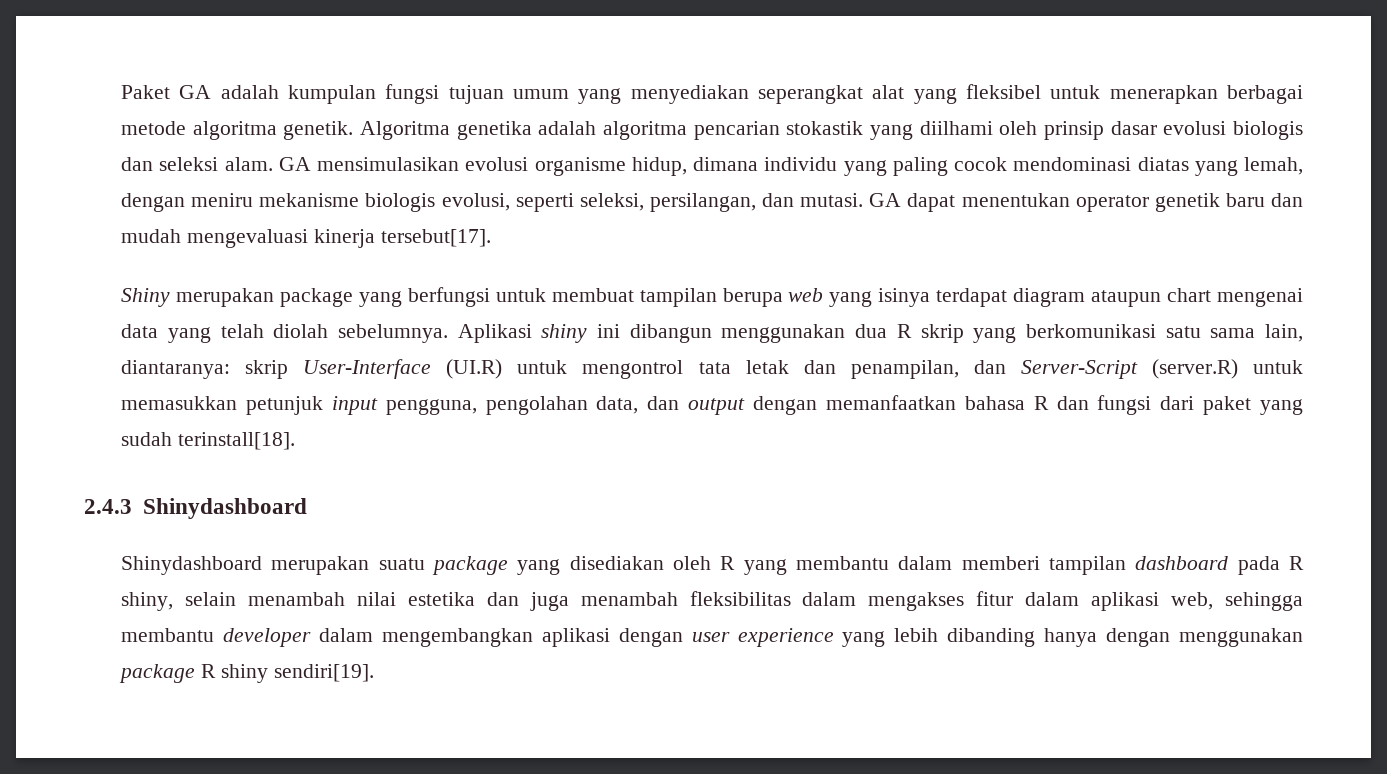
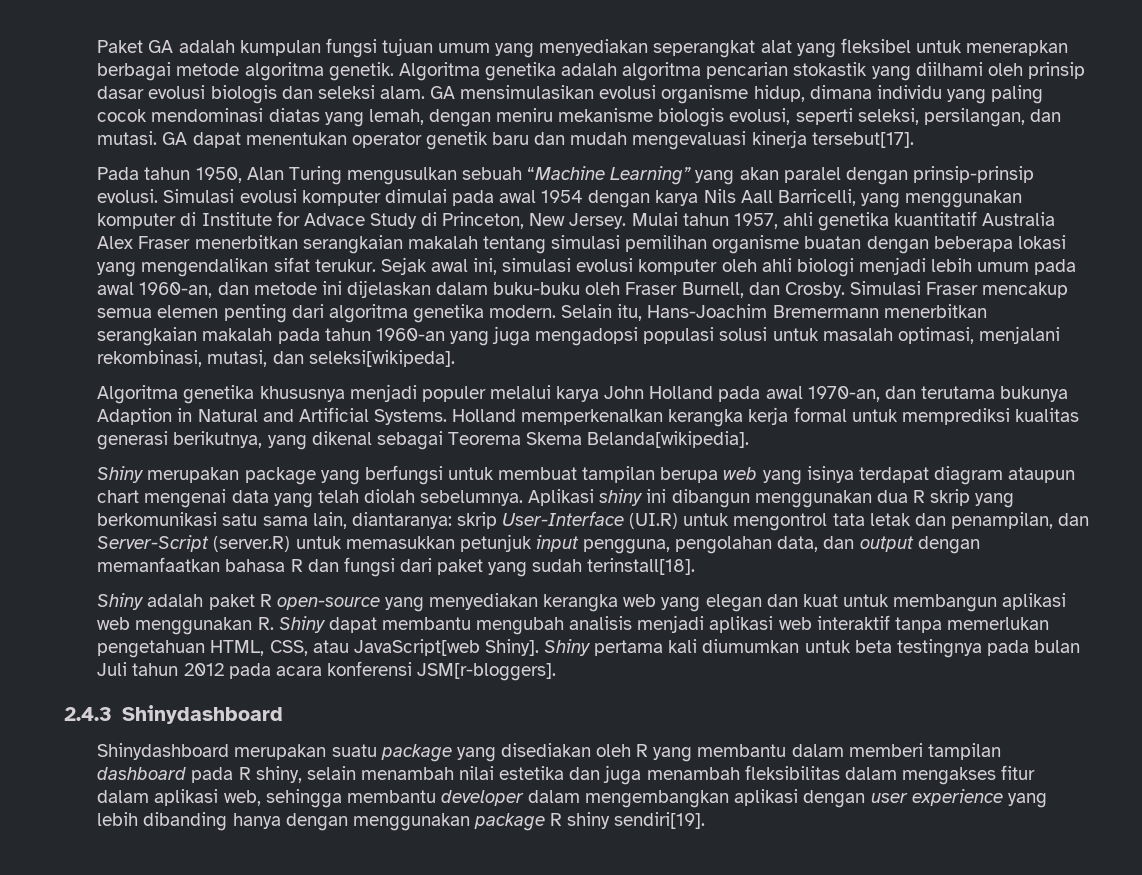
(491, 238) none -> [97,166,1034,185] [97,189,1023,208] [97,211,1056,231] [97,235,1066,254] [97,257,1077,277] [97,280,1069,298] [97,304,987,323] [97,326,1060,346] [97,350,455,367] [97,384,1069,404] [97,407,1079,427] [97,431,750,450] // Pada tahun 1950, Alan Turing mengusulkan sebuah “Machine Learning” yang akan paralel dengan prinsip-prinsip evolusi. Simulasi evolusi komputer dimulai pada awal 1954 dengan karya Nils Aall Barricelli, yang menggunakan komputer di Institute for Advace Study di Princeton, New Jersey. Mulai tahun 1957, ahli genetika kuantitatif Australia Alex Fraser menerbitkan serangkaian makalah tentang simulasi pemilihan organisme buatan dengan beberapa lokasi yang mengendalikan sifat terukur. Sejak awal ini, simulasi evolusi komputer oleh ahli biologi menjadi lebih umum pada awal 1960-an, dan metode ini dijelaskan dalam buku-buku oleh Fraser Burnell, dan Crosby. Simulasi Fraser mencakup semua elemen penting dari algoritma genetika modern. Selain itu, Hans-Joachim Bremermann menerbitkan serangkaian makalah pada tahun 1960-an yang juga mengadopsi populasi solusi untuk masalah optimasi, menjalani rekombinasi, mutasi, dan seleksi[wikipeda]. // Algoritma genetika khususnya menjadi populer melalui karya John Holland pada awal 1970-an, dan terutama bukunya Adaption in Natural and Artificial Systems. Holland memperkenalkan kerangka kerja formal untuk memprediksi kualitas generasi berikutnya, yang dikenal sebagai Teorema Skema Belanda[wikipedia].
(295, 441) none -> [97,593,1067,612] [97,615,1049,635] [97,639,1081,658] [97,661,557,681] // Shiny adalah paket R open-source yang menyediakan kerangka web yang elegan dan kuat untuk membangun aplikasi web menggunakan R. Shiny dapat membantu mengubah analisis menjadi aplikasi web interaktif tanpa memerlukan pengetahuan HTML, CSS, atau JavaScript[web Shiny]. Shiny pertama kali diumumkan untuk beta testingnya pada bulan Juli tahun 2012 pada acara konferensi JSM[r-bloggers].

